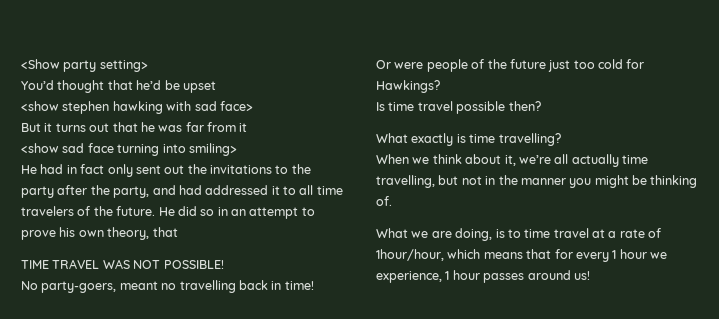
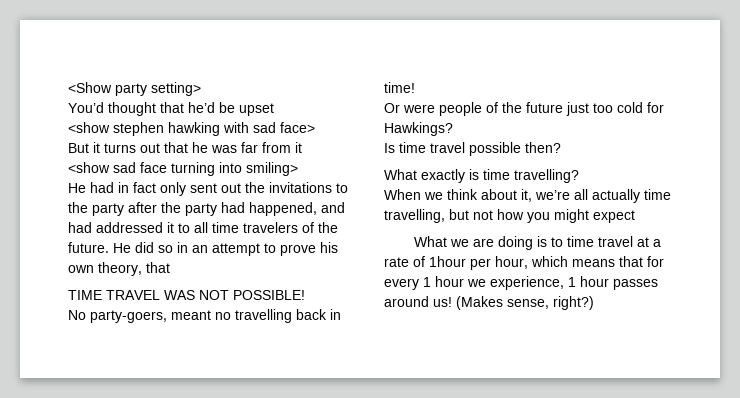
[113,186,150,198] party, -> [185,202,317,216] party had happened,
[485,175,698,188] [376,196,392,206] in the manner you might be thinking of. -> [497,209,635,223] how you might expect
[455,228,493,241] doing, -> [498,236,534,250] doing
[376,249,444,261] 1hour/hour, -> [429,256,528,270] 1hour per hour,
(590, 275) none -> [456,296,594,310] (Makes sense, right?)

